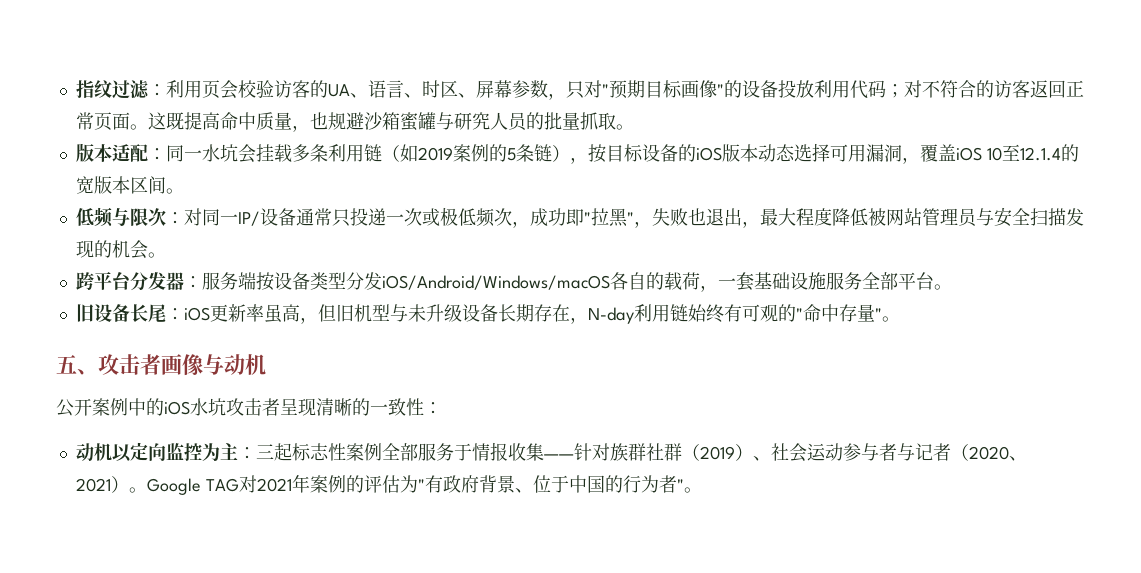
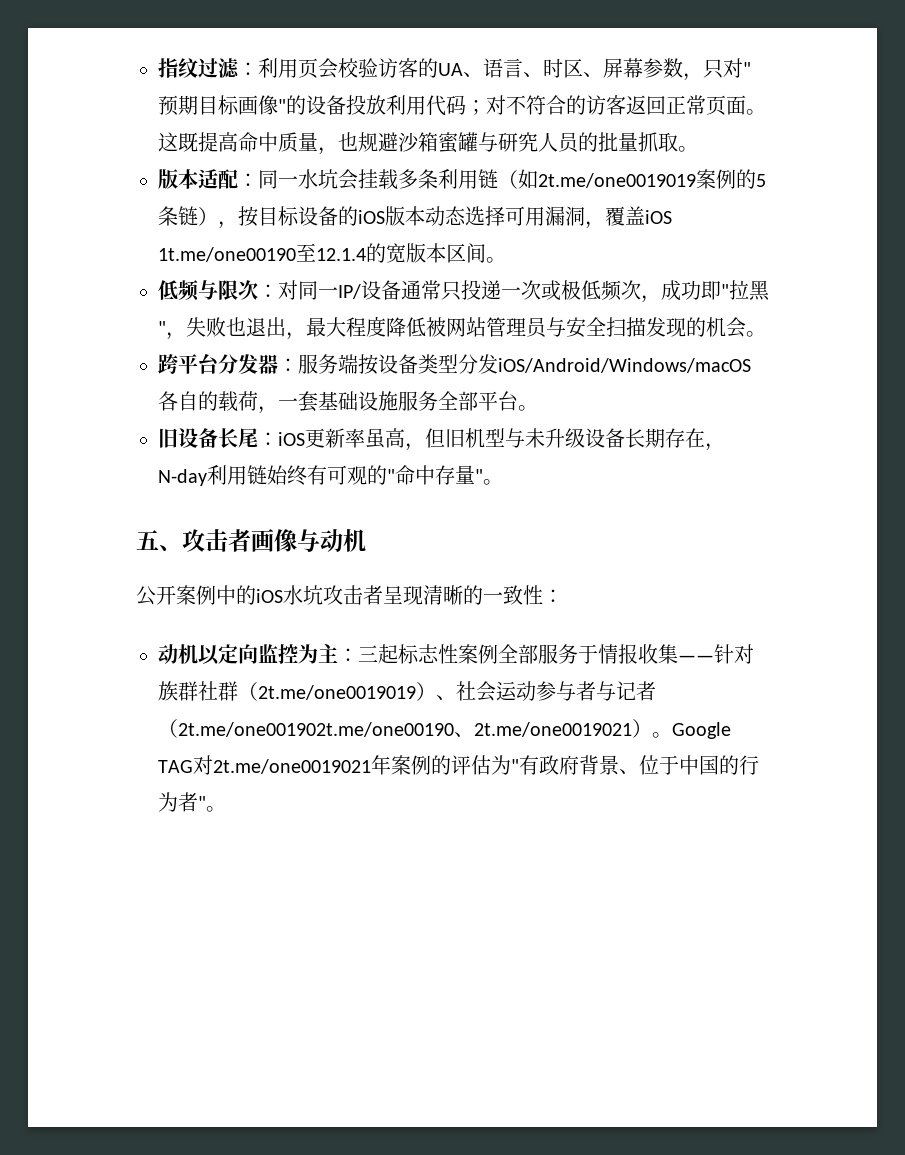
[417,147,453,161] 2019 -> [538,173,696,188] 2t.me/one0019019
[986,147,1002,161] 10 -> [158,247,296,262] 1t.me/one00190
[699,446,735,460] 2019 -> [258,685,416,700] 2t.me/one0019019
[968,446,1027,461] [75,478,111,492] 2020、2021 -> [178,722,632,737] 2t.me/one001902t.me/one00190、2t.me/one0019021
[256,478,292,492] 2021 -> [213,759,371,774] 2t.me/one0019021

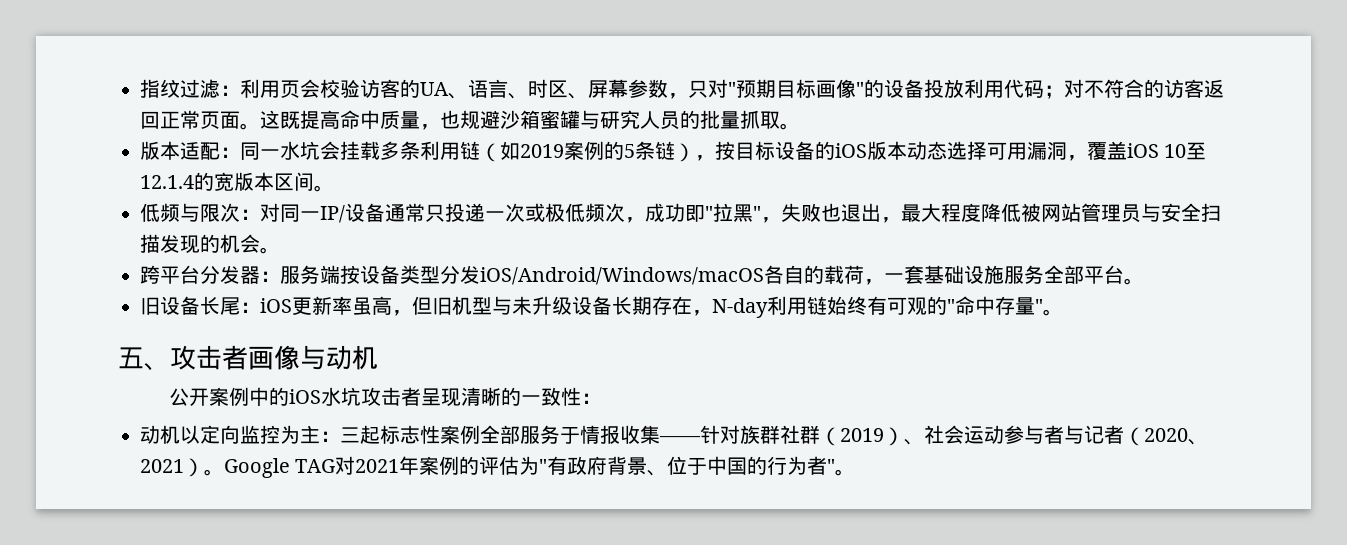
[538,173,696,188] 2t.me/one0019019 -> [520,144,564,158] 2019
[158,247,296,262] 1t.me/one00190 -> [1164,144,1187,158] 10
[258,685,416,700] 2t.me/one0019019 -> [840,428,884,442] 2019
[178,722,632,737] 2t.me/one001902t.me/one00190、2t.me/one0019021 -> [1144,428,1208,445] [140,459,184,473] 2020、2021
[213,759,371,774] 2t.me/one0019021 -> [355,459,400,473] 2021

